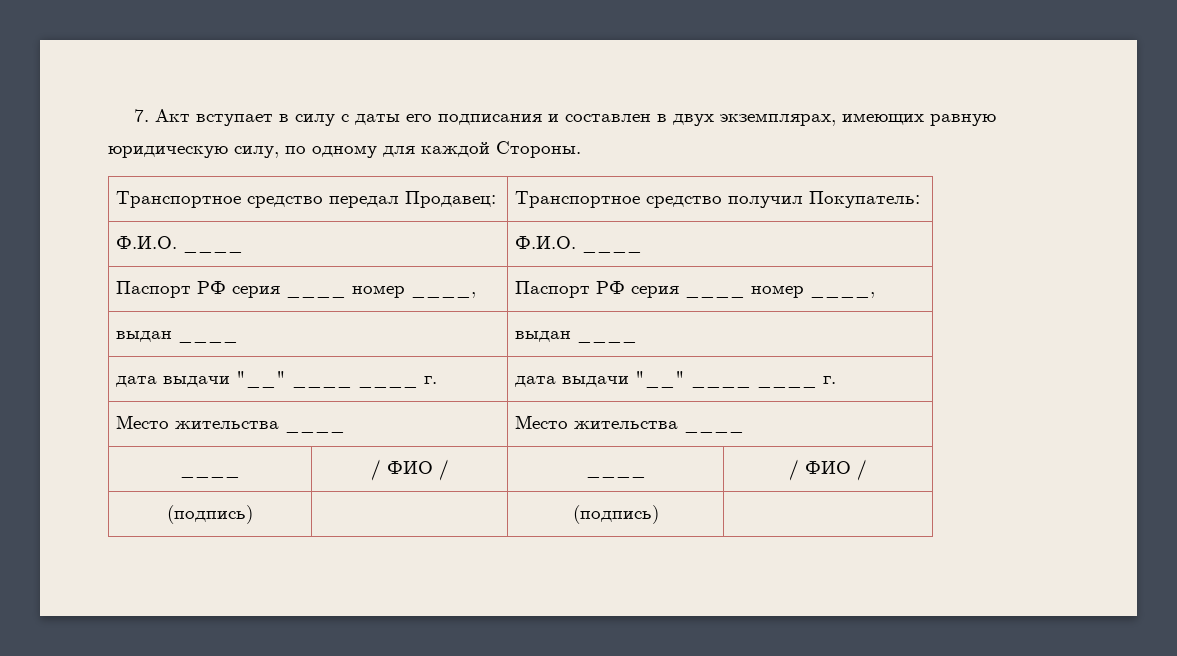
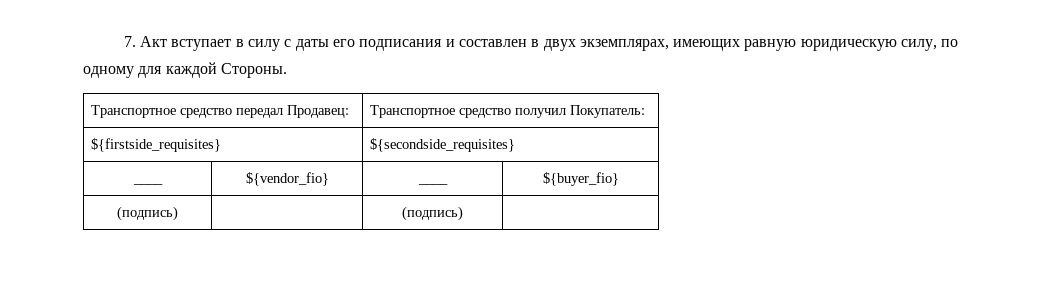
[116,236,178,249] [183,249,244,253] [515,236,577,249] [582,249,643,253] [116,281,477,298] [515,281,876,298] [116,331,239,343] [515,331,638,343] [116,371,419,388] [424,376,438,384] [515,371,818,388] [823,376,837,384] [116,415,280,429] [285,429,346,433] [515,415,679,429] [684,429,745,433] [180,474,240,478] [370,459,449,481] [585,474,646,478] [789,459,867,481] Ф.И.О. ____ | Ф.И.О. ____ // Паспорт РФ серия ____ номер ____, | Паспорт РФ серия ____ номер ____, // выдан ____ | выдан ____ // дата выдачи "__" ____ ____ г. | дата выдачи "__" ____ ____ г. // Место жительства ____ | Место жительства ____ // ____ | / ФИО / | ____ | / ФИО / -> [91,138,222,152] [370,138,516,152] [132,183,163,185] [245,172,329,186] [417,183,448,185] [542,172,619,186] ${firstside_requisites} | ${secondside_requisites} // ____ | ${vendor_fio} | ____ | ${buyer_fio}

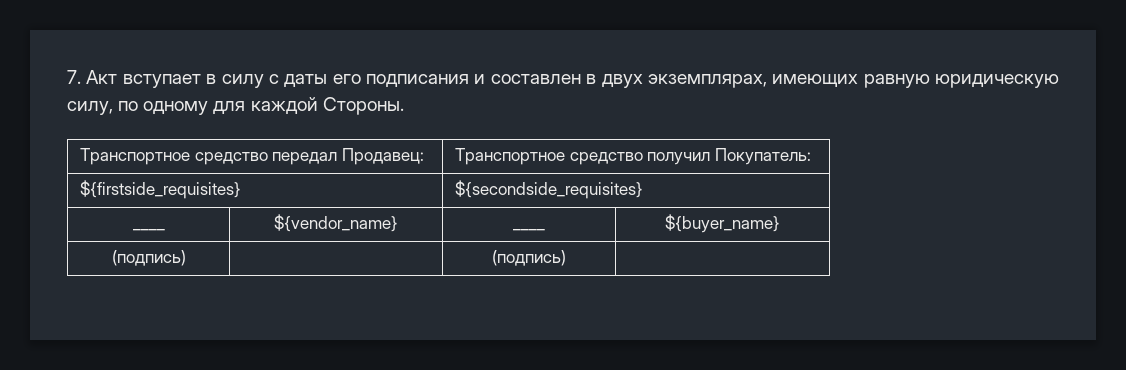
[245,172,329,186] [417,183,448,185] [542,172,619,186] ${vendor_fio} | ____ | ${buyer_fio} -> [274,214,398,232] [513,229,545,231] [665,214,780,233] ${vendor_name} | ____ | ${buyer_name}

